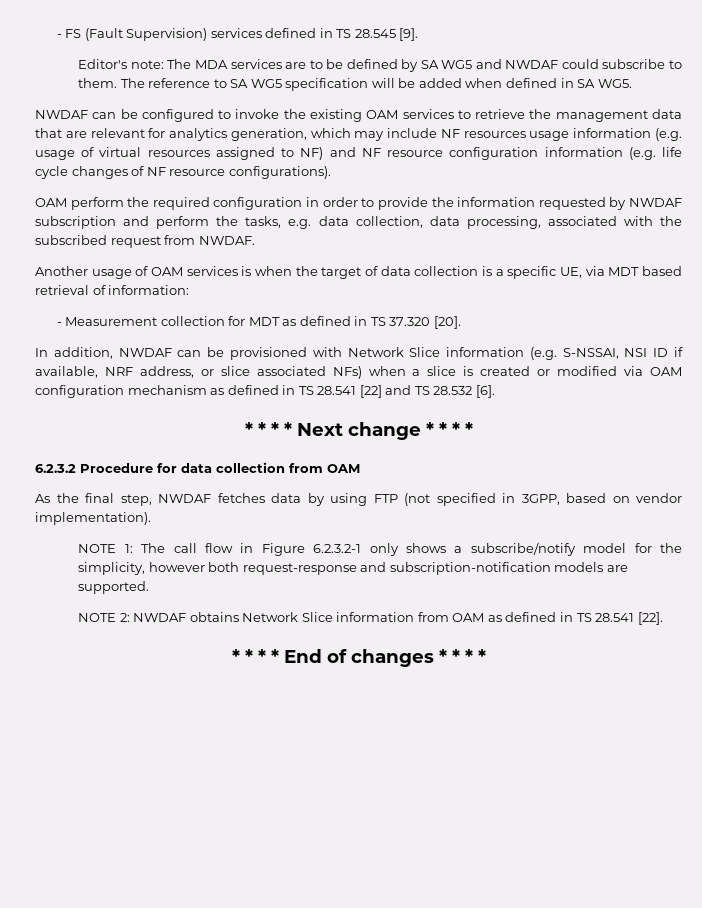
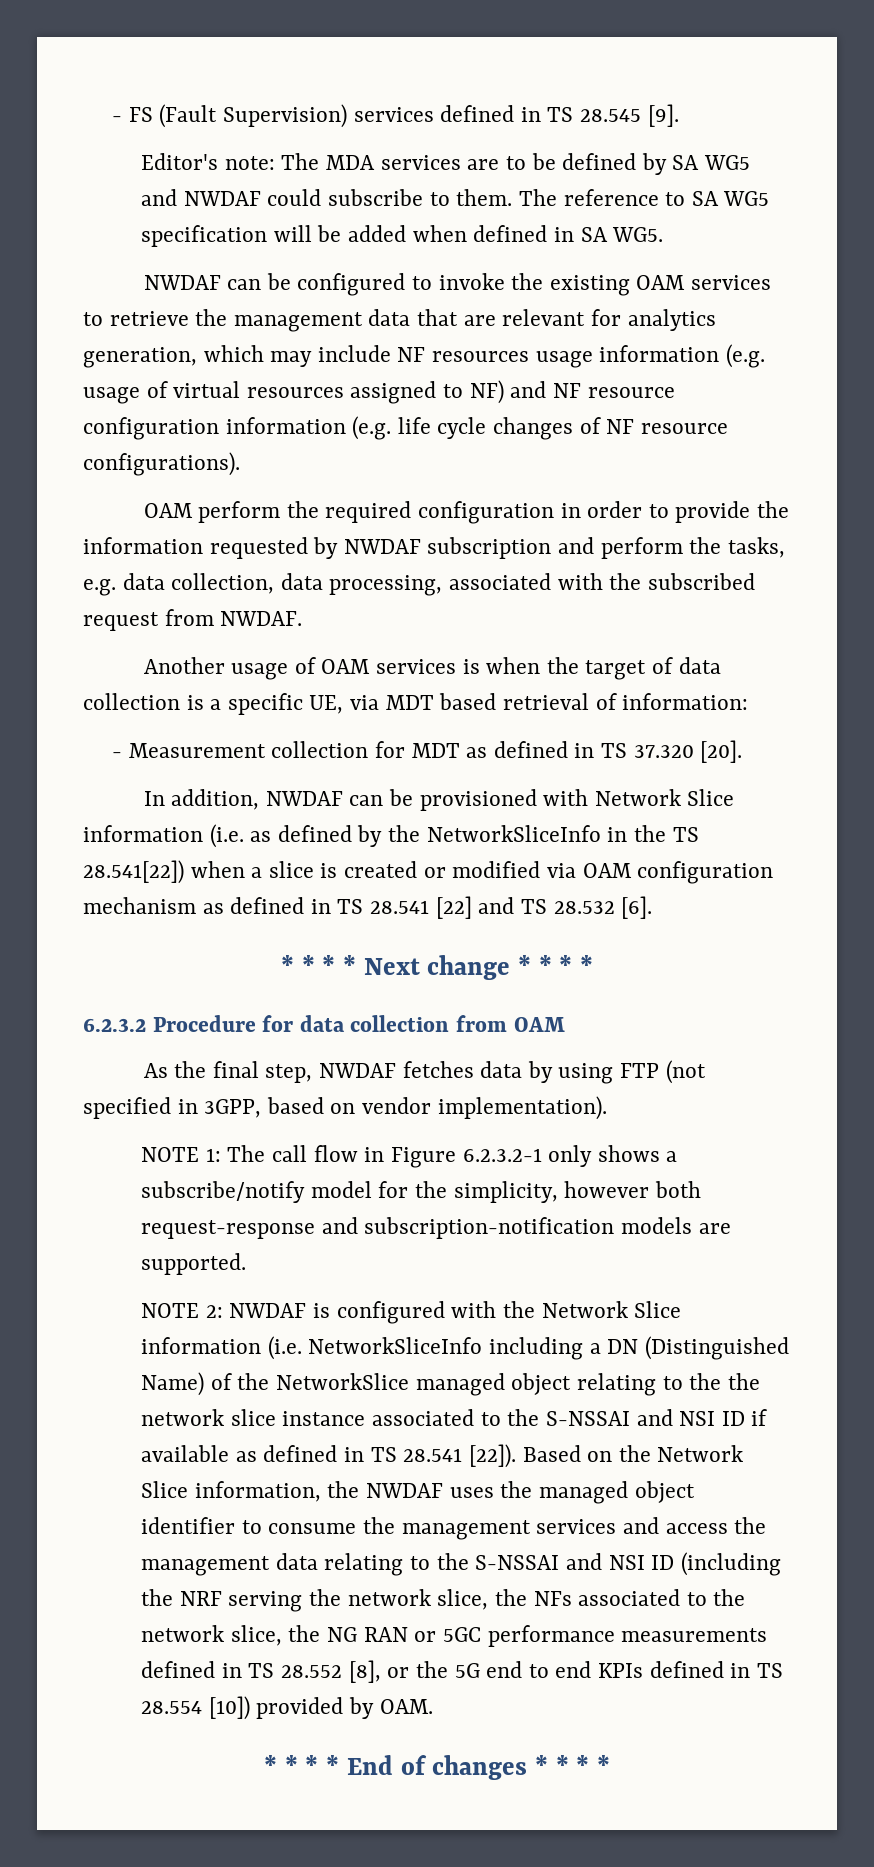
[529,347,684,360] [35,366,362,379] (e.g. S-NSSAI, NSI ID if available, NRF address, or slice associated NFs) -> [209,824,699,848] [83,860,184,884] (i.e. as defined by the NetworkSliceInfo in the TS 28.541[22])
[189,612,663,625] obtains Network Slice information from OAM as defined in TS 28.541 [22]. -> [313,1301,682,1324] [141,1336,789,1360] [141,1372,760,1396] [141,1409,768,1426] [141,1444,744,1468] [141,1481,695,1504] [141,1517,767,1540] [141,1552,781,1576] [141,1589,746,1612] [141,1625,768,1647] [141,1660,783,1683] [141,1696,433,1720] is configured with the Network Slice information (i.e. NetworkSliceInfo including a DN (Distinguished Name) of the NetworkSlice managed object relating to the the network slice instance associated to the S-NSSAI and NSI ID if available as defined in TS 28.541 [22]). Based on the Network Slice information, the NWDAF uses the managed object identifier to consume the management services and access the management data relating to the S-NSSAI and NSI ID (including the NRF serving the network slice, the NFs associated to the network slice, the NG RAN or 5GC performance measurements defined in TS 28.552 [8], or the 5G end to end KPIs defined in TS 28.554 [10]) provided by OAM.

